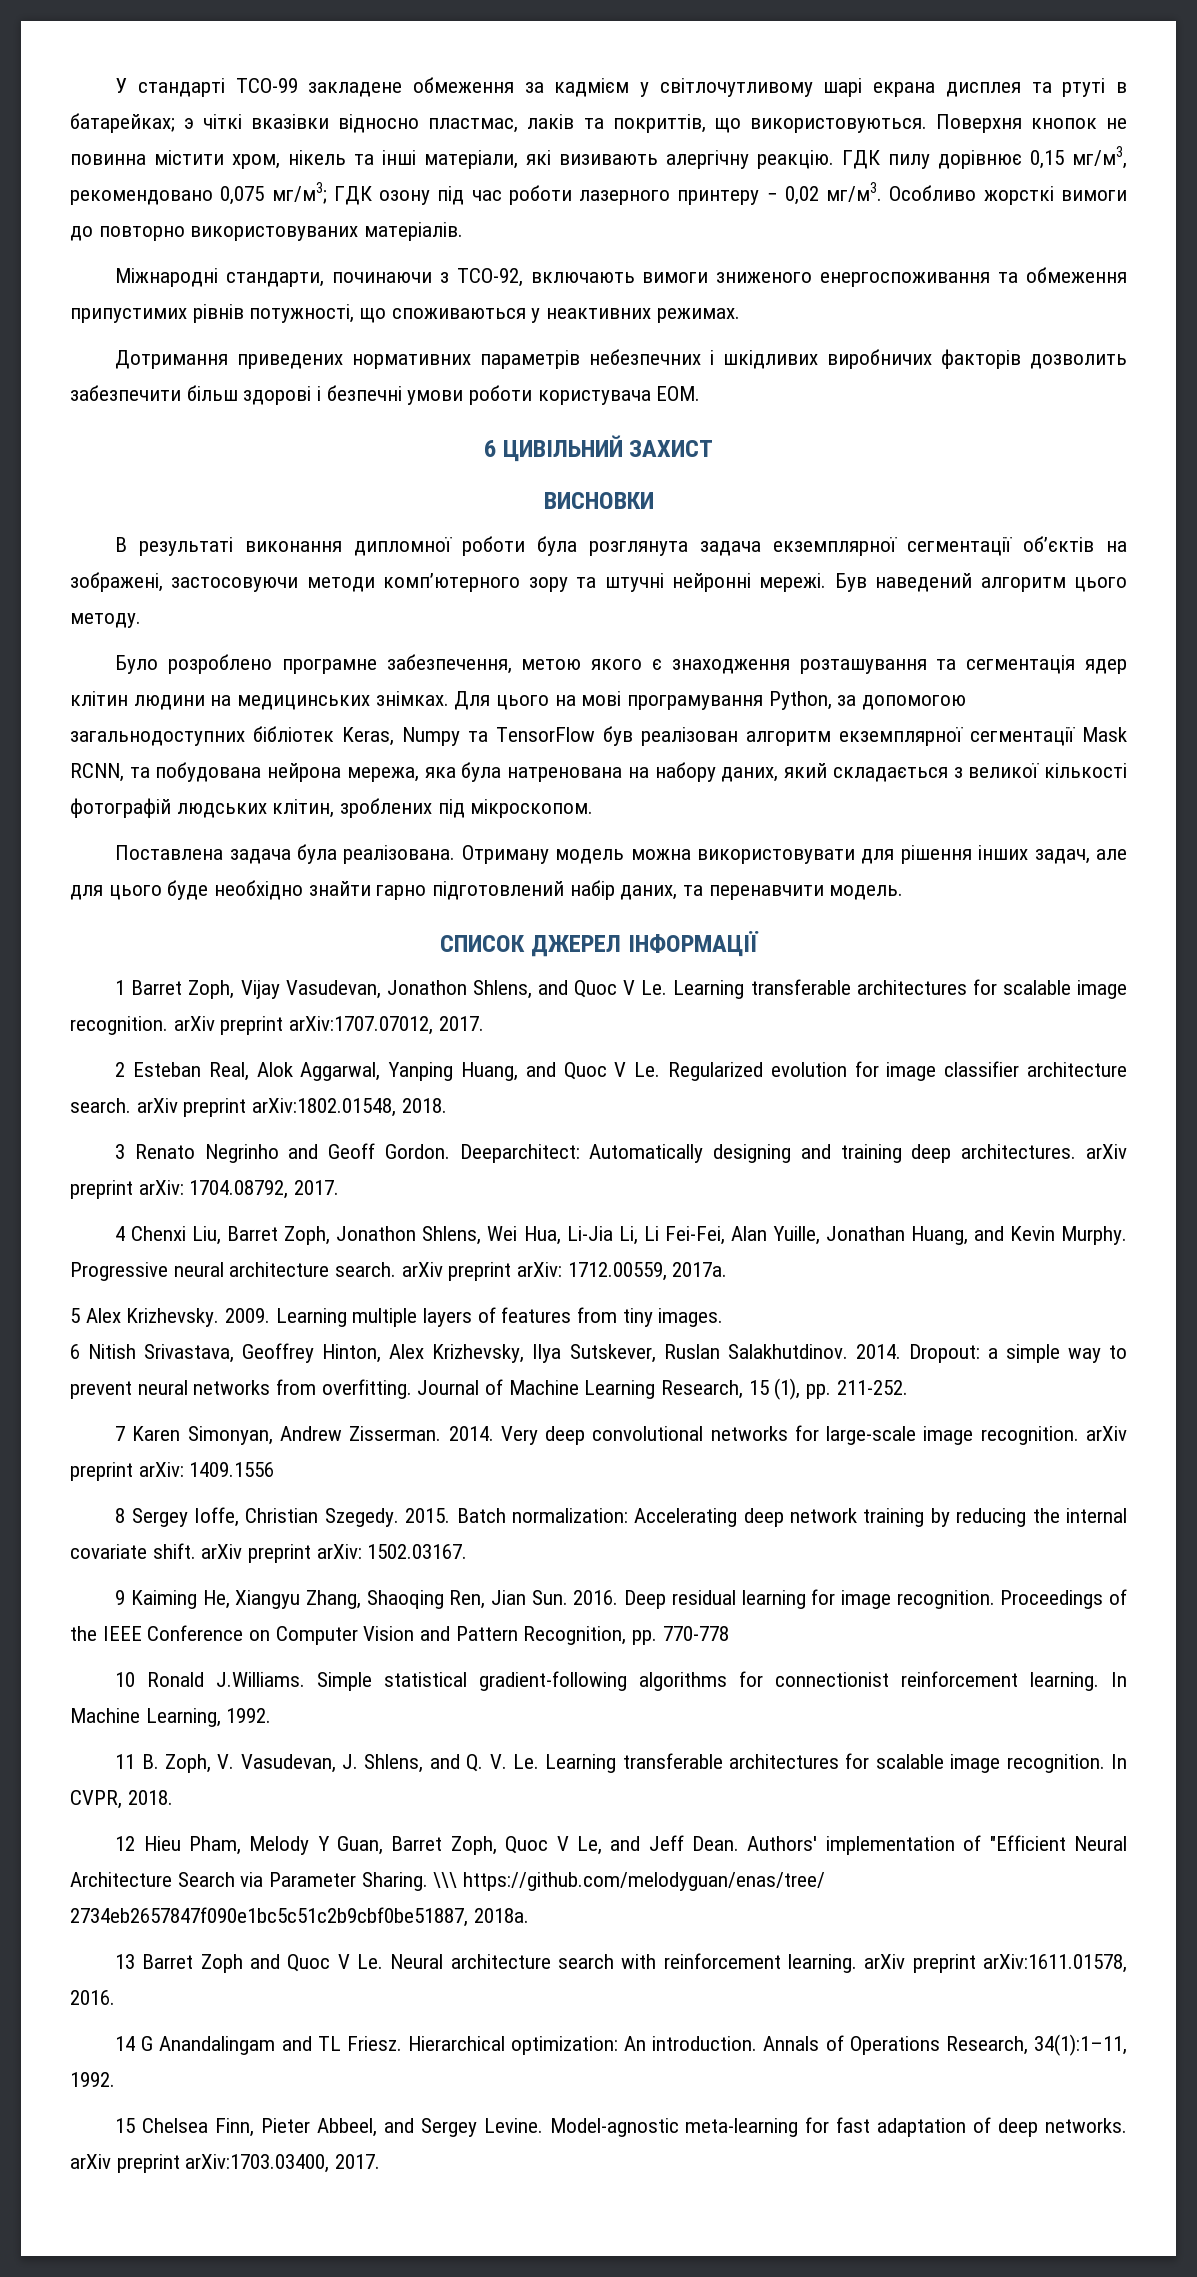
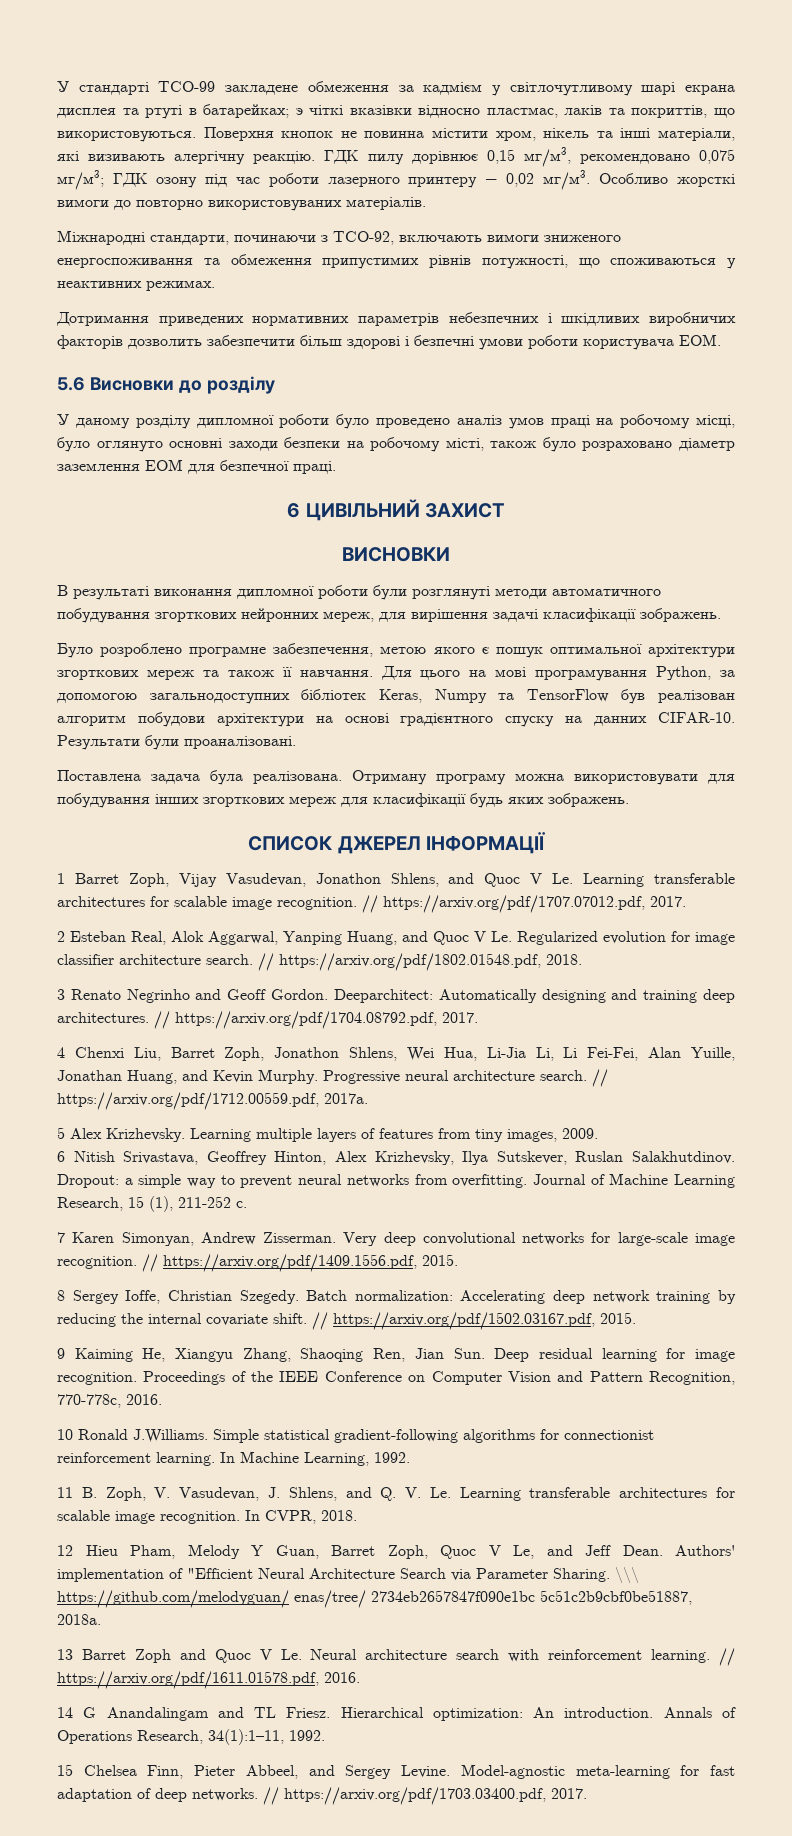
(701, 393) none -> [57,376,275,394] [57,414,736,429] [57,437,735,452] [57,459,336,474] // 5.6 Висновки до розділу // У даному розділу дипломної роботи було проведено аналіз умов праці на робочому місці, було оглянуто основні заходи безпеки на робочому місті, також було розраховано діаметр заземлення ЕОМ для безпечної праці.
[537,536,1127,556] [70,572,1127,592] [70,613,141,628] була розглянута задача екземплярної сегментації об’єктів на зображені, застосовуючи методи комп’ютерного зору та штучні нейронні мережі. Був наведений алгоритм цього методу. -> [373,585,661,600] [57,608,721,623] були розглянуті методи автоматичного побудування згорткових нейронних мереж, для вирішення задачі класифікації зображень.
[671,655,1127,674] [70,691,449,710] знаходження розташування та сегментація ядер клітин людини на медицинських знімках. -> [495,644,735,658] [57,667,373,680] пошук оптимальної архітектури згорткових мереж та також її навчання.
[839,727,1127,746] [70,762,1128,782] [70,798,594,818] екземплярної сегментації Mask RCNN, та побудована нейрона мережа, яка була натренована на набору даних, який складається з великої кількості фотографій людських клітин, зроблених під мікроскопом. -> [137,712,736,727] [57,735,296,750] побудови архітектури на основі градієнтного спуску на данних CIFAR-10. Результати були проаналізовані.
[555,849,625,864] модель -> [436,773,506,785] програму
[900,845,1128,864] [70,880,904,900] рішення інших задач, але для цього буде необхідно знайти гарно підготовлений набір даних, та перенавчити модель. -> [57,793,629,808] побудування інших згорткових мереж для класифікації будь яких зображень.
[173,1016,434,1035] arXiv preprint arXiv:1707.07012, -> [362,895,645,913] // https://arxiv.org/pdf/1707.07012.pdf,
[136,1098,397,1117] arXiv preprint arXiv:1802.01548, -> [258,953,541,971] // https://arxiv.org/pdf/1802.01548.pdf,
[1085,1144,1127,1159] [70,1180,289,1199] arXiv preprint arXiv: 1704.08792, -> [154,1011,437,1029] // https://arxiv.org/pdf/1704.08792.pdf,
[401,1262,667,1281] arXiv preprint arXiv: 1712.00559, -> [592,1069,608,1087] [57,1092,319,1110] // https://arxiv.org/pdf/1712.00559.pdf,
[225,1308,271,1323] 2009. -> (185, 1135) none
[658,1308,724,1327] images. -> [507,1128,598,1142] images, 2009.
[855,1344,901,1359] 2014. -> (736, 1157) none
[806,1380,908,1399] pp. 211-252. -> [178,1196,247,1208] 211-252 c.
[448,1426,494,1441] 2014. -> (337, 1237) none
[1086,1426,1127,1441] [70,1462,275,1481] arXiv preprint arXiv: 1409.1556 -> [142,1254,458,1272] // https://arxiv.org/pdf/1409.1556.pdf, 2015.
[405,1508,451,1523] 2015. -> (299, 1297) none
[201,1544,468,1563] arXiv preprint arXiv: 1502.03167. -> [312,1312,636,1330] // https://arxiv.org/pdf/1502.03167.pdf, 2015.
[573,1590,619,1605] 2016. -> (485, 1353) none
[632,1626,729,1645] pp. 770-778 -> [57,1394,162,1408] 770-778c, 2016.
[463,1872,826,1891] [70,1907,468,1927] https://github.com/melodyguan/enas/tree/ 2734eb2657847f090e1bc5c51c2b9cbf0be51887, -> [57,1590,692,1608] https://github.com/melodyguan/ enas/tree/ 2734eb2657847f090e1bc 5c51c2b9cbf0be51887,
[864,1954,1127,1973] arXiv preprint arXiv:1611.01578, -> [719,1648,735,1666] [57,1671,319,1689] // https://arxiv.org/pdf/1611.01578.pdf,
[70,2154,330,2173] arXiv preprint arXiv:1703.03400, -> [263,1787,546,1805] // https://arxiv.org/pdf/1703.03400.pdf,

